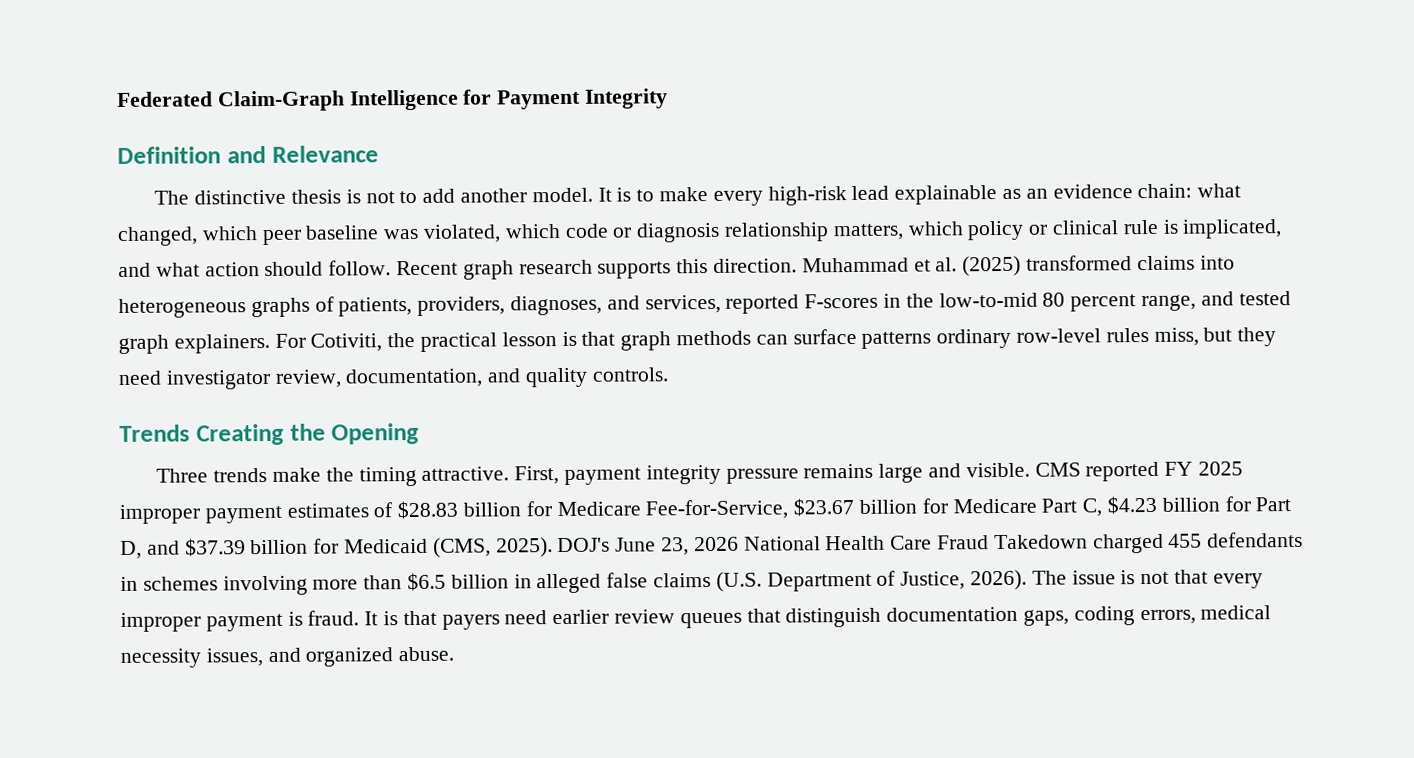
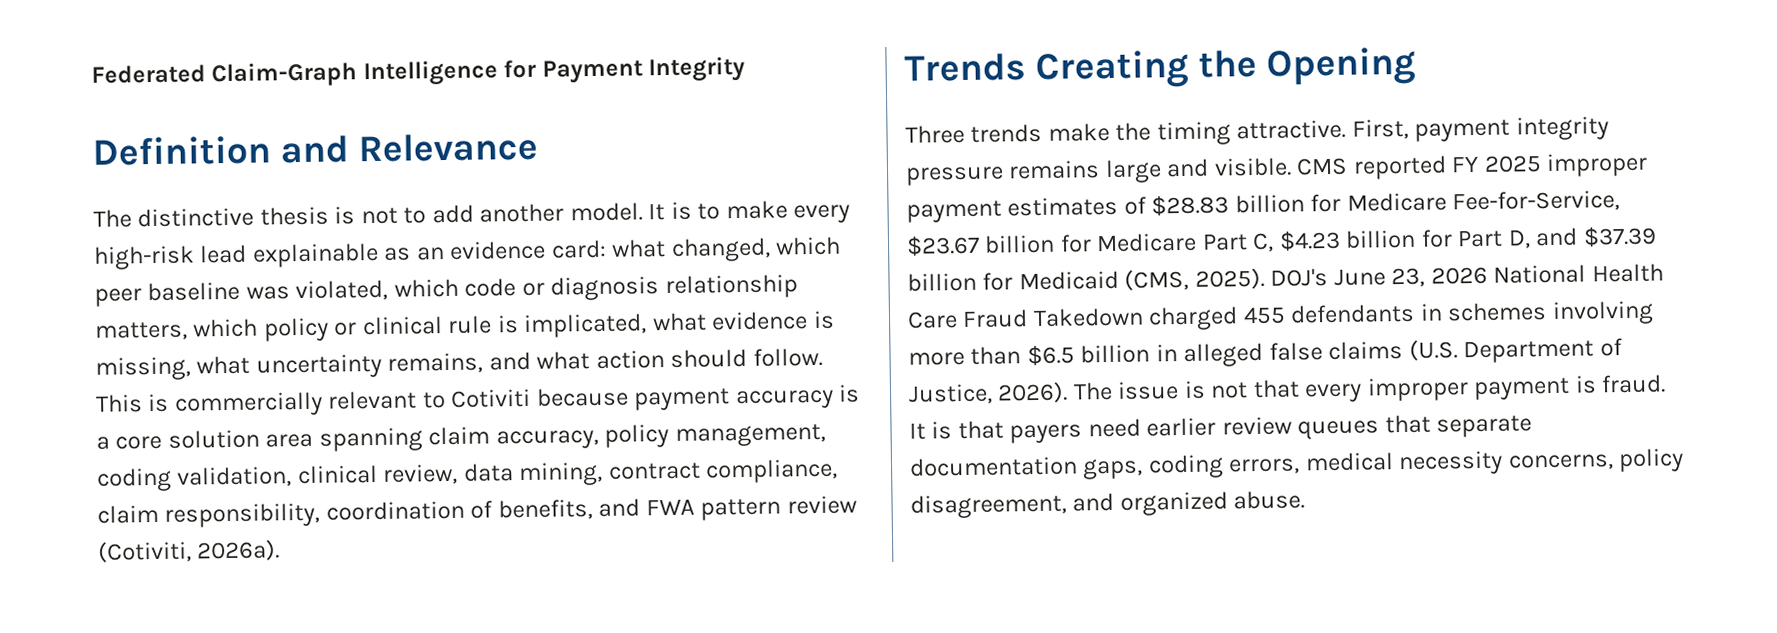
[1137,183,1193,199] chain: -> [550,239,607,259] card:
(1283, 229) none -> [651,310,835,332] [95,352,484,381] what evidence is missing, what uncertainty remains,
[396,255,1235,280] [118,291,1291,319] [118,327,1277,355] [118,367,669,390] Recent graph research supports this direction. Muhammad et al. (2025) transformed claims into heterogeneous graphs of patients, providers, diagnoses, and services, reported F-scores in the low-to-mid 80 percent range, and tested graph explainers. For Cotiviti, the practical lesson is that graph methods can surface patterns ordinary row-level rules miss, but they need investigator review, documentation, and quality controls. -> [95,384,861,417] [96,423,826,452] [96,458,839,492] [97,495,857,528] [97,539,281,563] This is commercially relevant to Cotiviti because payment accuracy is a core solution area spanning claim accuracy, policy management, coding validation, clinical review, data mining, contract compliance, claim responsibility, coordination of benefits, and FWA pattern review (Cotiviti, 2026a).
[785,607,882,628] distinguish -> [1436,415,1533,438] separate
[205,648,263,667] issues, -> [1507,448,1685,473] [910,493,1067,519] concerns, policy disagreement,

